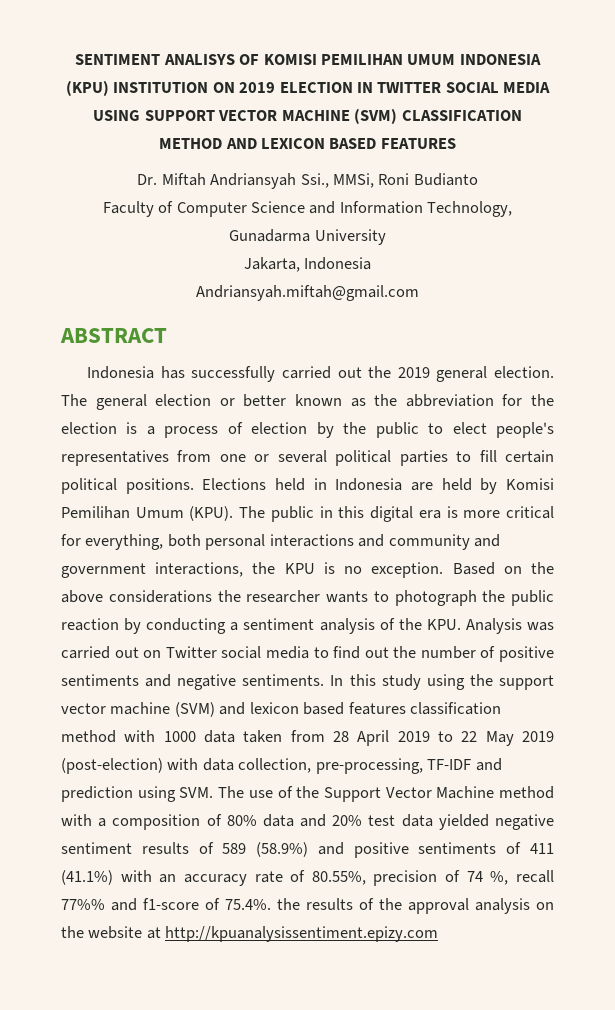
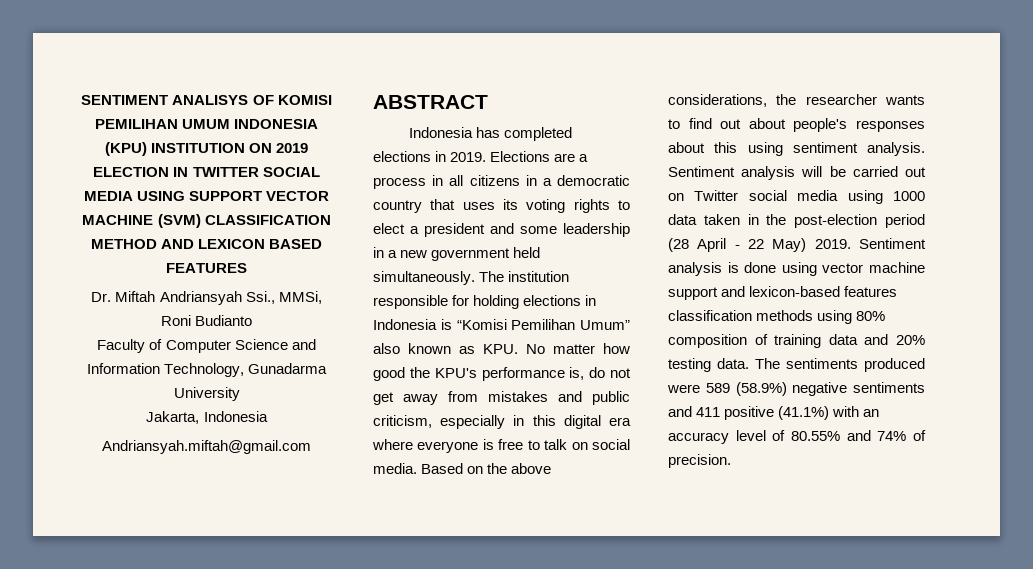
[191,366,554,382] [61,394,555,410] [61,422,554,438] [61,450,555,466] [61,478,554,494] [61,506,555,522] [61,534,501,550] [61,562,444,578] successfully carried out the 2019 general election. The general election or better known as the abbreviation for the election is a process of election by the public to elect people's representatives from one or several political parties to fill certain political positions. Elections held in Indonesia are held by Komisi Pemilihan Umum (KPU). The public in this digital era is more critical for everything, both personal interactions and community and government interactions, the KPU is no exception. -> [503,127,572,141] [373,151,589,162] [373,175,630,189] [373,199,630,213] [373,223,630,237] [373,247,541,261] [373,271,570,285] [373,295,597,309] [373,319,630,330] [373,343,630,354] [373,367,631,381] [373,391,630,405] [373,415,631,429] [372,439,630,453] [373,463,417,474] completed elections in 2019. Elections are a process in all citizens in a democratic country that uses its voting rights to elect a president and some leadership in a new government held simultaneously. The institution responsible for holding elections in Indonesia is “Komisi Pemilihan Umum” also known as KPU. No matter how good the KPU's performance is, do not get away from mistakes and public criticism, especially in this digital era where everyone is free to talk on social media.
[108,590,212,603] considerations -> [668,94,767,107] considerations,
[394,590,554,606] [61,618,555,634] photograph the public reaction by conducting a sentiment analysis of the KPU. Analysis was -> [688,118,925,132] [668,142,925,156] [668,166,846,180] find out about people's responses about this using sentiment analysis. Sentiment analysis will be
[313,646,554,662] [61,674,554,690] [61,702,502,717] [61,730,554,746] [61,758,502,774] [61,786,554,802] [61,814,107,827] to find out the number of positive sentiments and negative sentiments. In this study using the support vector machine (SVM) and lexicon based features classification method with 1000 data taken from 28 April 2019 to 22 May 2019 (post-election) with data collection, pre-processing, TF-IDF and prediction using SVM. The use of the Support Vector Machine method with a -> [847,190,925,204] [668,214,925,228] [668,238,926,252] [668,262,925,276] [668,286,898,300] [668,310,886,324] using 1000 data taken in the post-election period (28 April - 22 May) 2019. Sentiment analysis is done using vector machine support and lexicon-based features classification methods using 80%
[226,815,257,826] 80% -> [774,334,822,348] training
[368,814,554,830] [61,842,554,858] [61,870,554,886] [61,898,554,914] [61,926,439,942] test data yielded negative sentiment results of 589 (58.9%) and positive sentiments of 411 (41.1%) with an accuracy rate of 80.55%, precision of 74 %, recall 77%% and f1-score of 75.4%. the results of the approval analysis on the website at http://kpuanalysissentiment.epizy.com -> [668,358,925,372] [667,382,925,396] [668,406,880,420] [668,430,926,444] [668,454,731,468] testing data. The sentiments produced were 589 (58.9%) negative sentiments and 411 positive (41.1%) with an accuracy level of 80.55% and 74% of precision.

